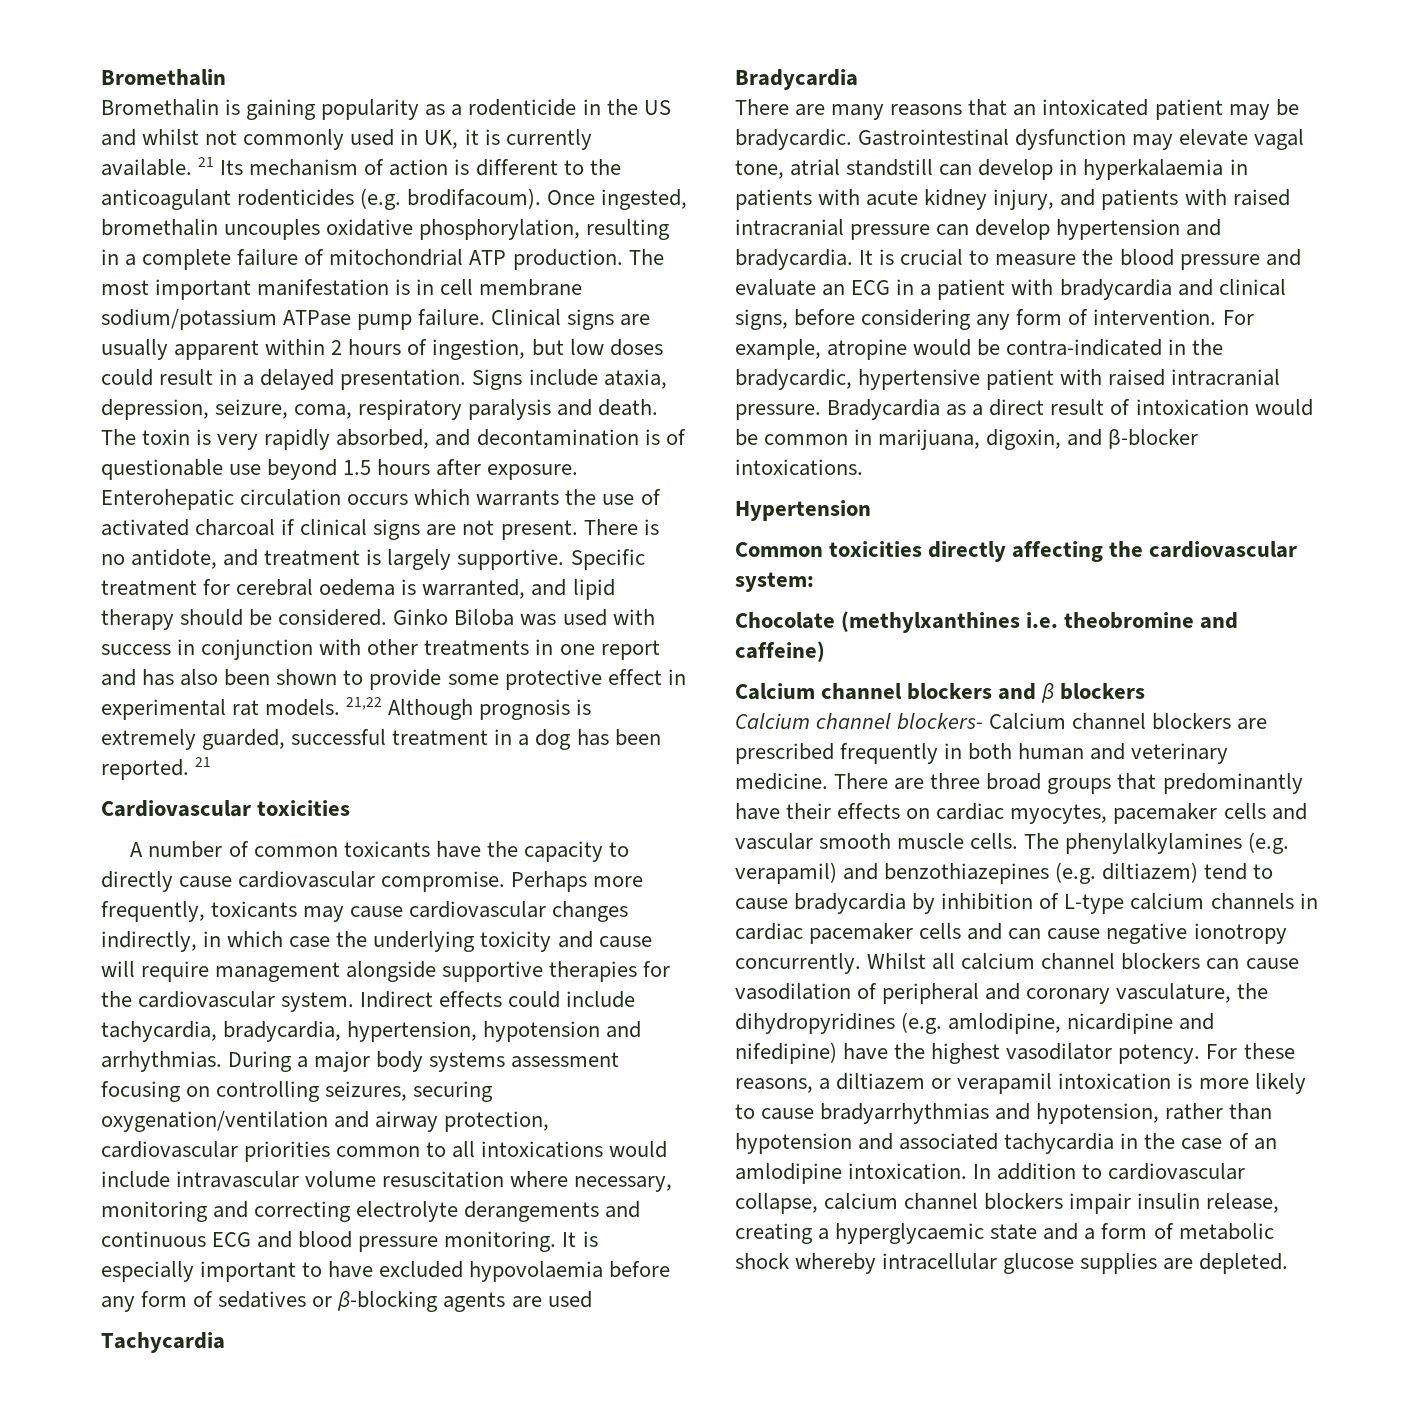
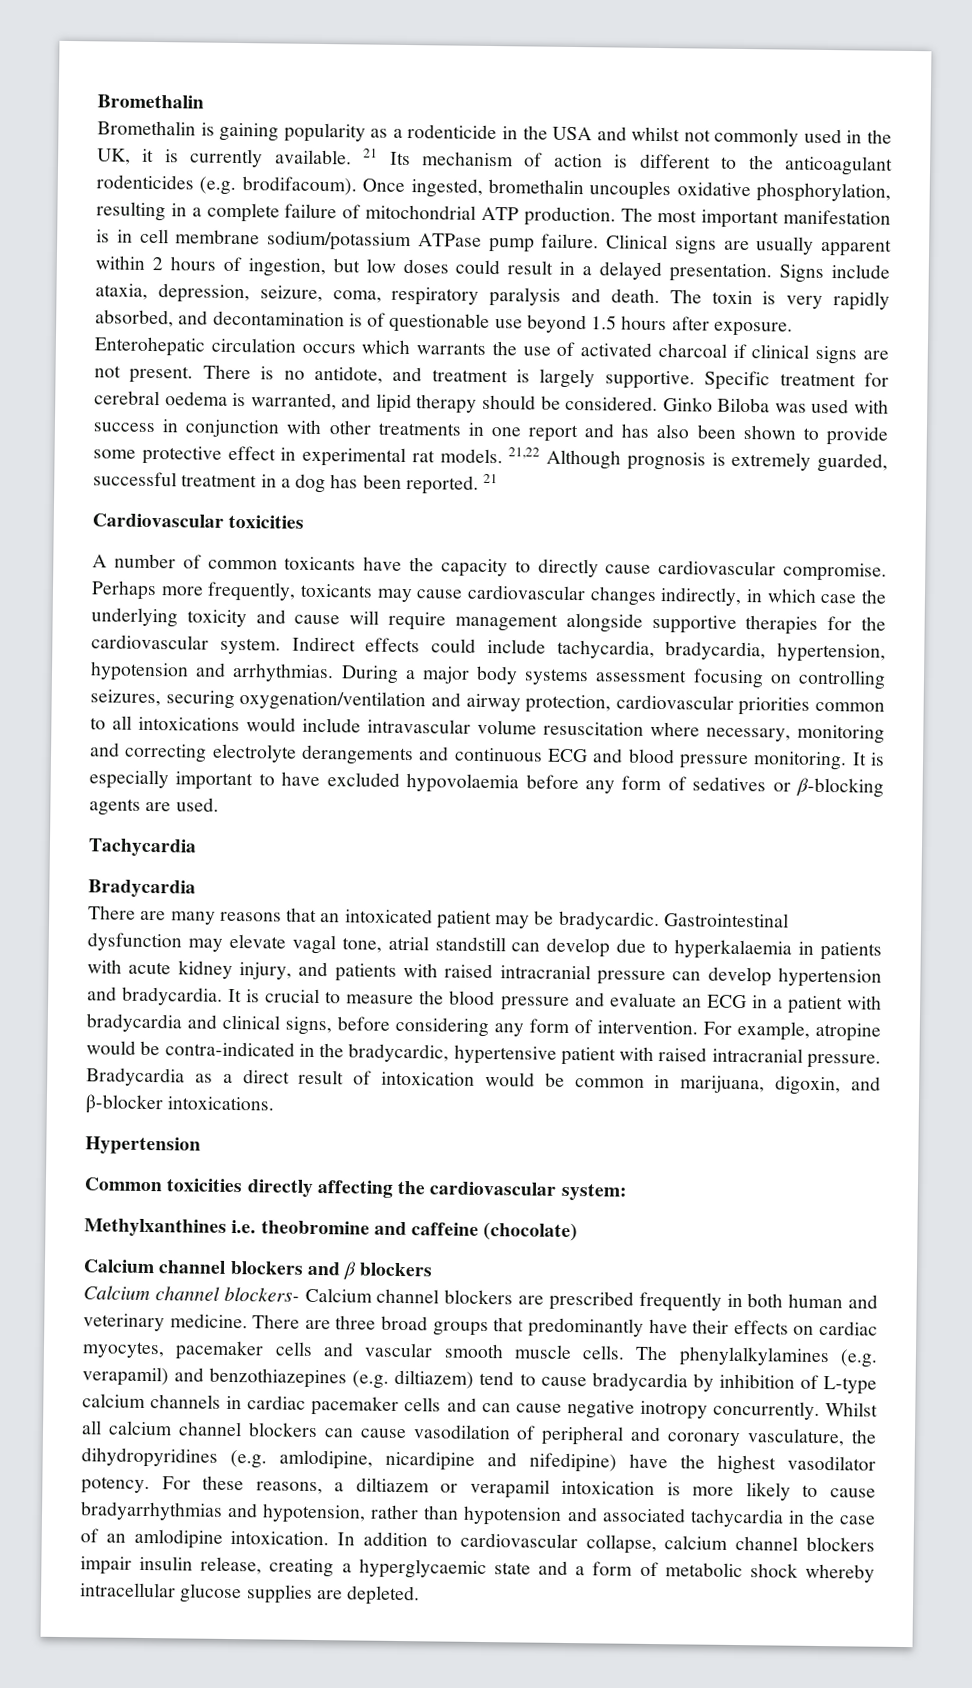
[643,100,671,115] US -> [552,126,593,141] USA
(419, 137) none -> [867,129,892,144] the
[547,1291,592,1308] used -> [175,797,219,812] used.
[1059,159,1078,175] in -> [616,938,669,954] due to
[735,611,1021,633] Chocolate (methylxanthines -> [84,1218,227,1237] Methylxanthines
[735,641,825,662] caffeine) -> [411,1221,579,1242] caffeine (chocolate)
[1193,923,1287,944] ionotropy -> [639,1400,708,1420] inotropy

